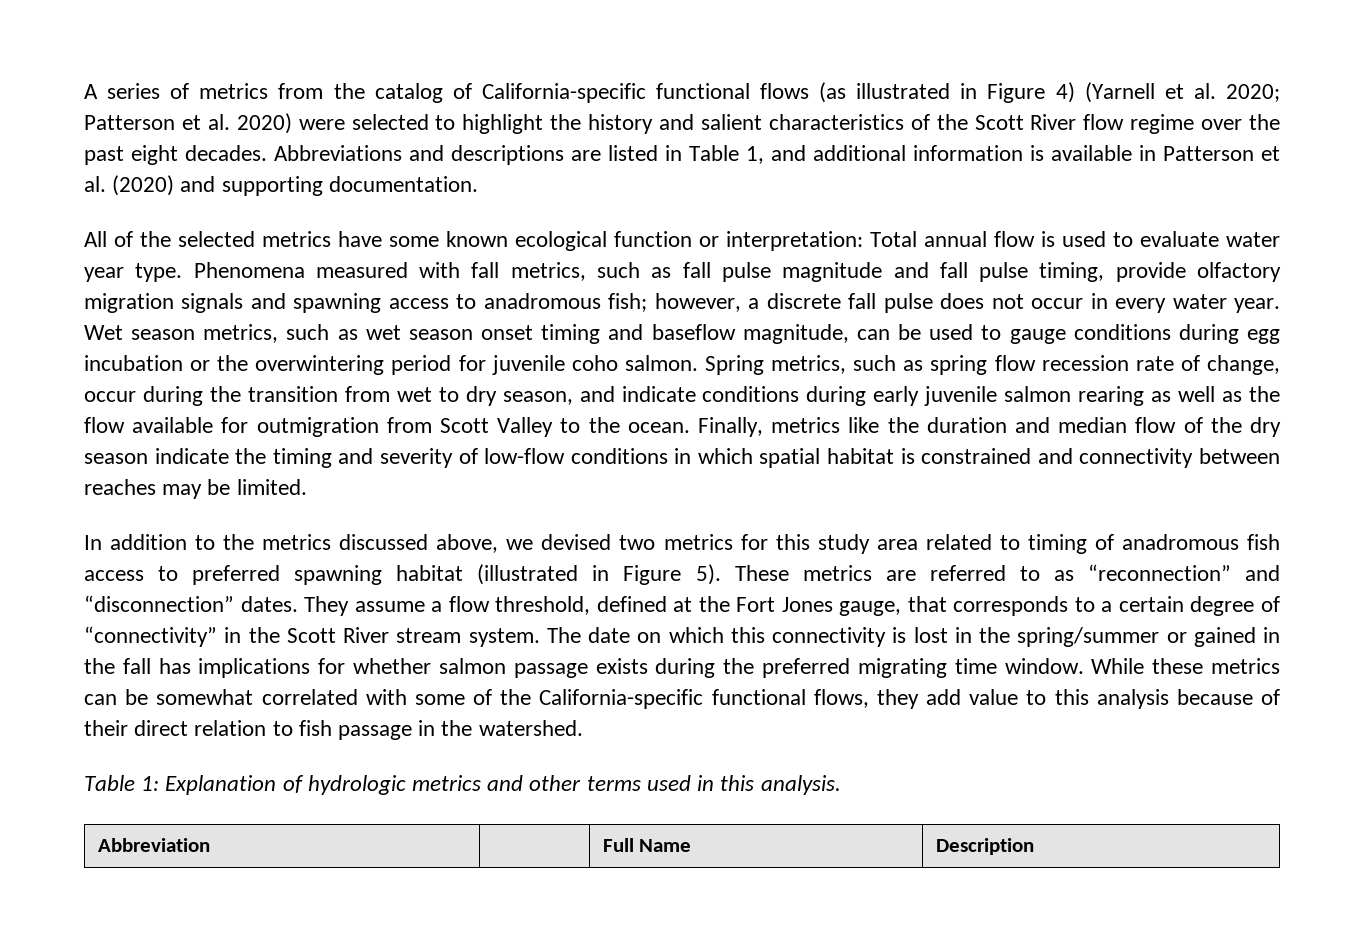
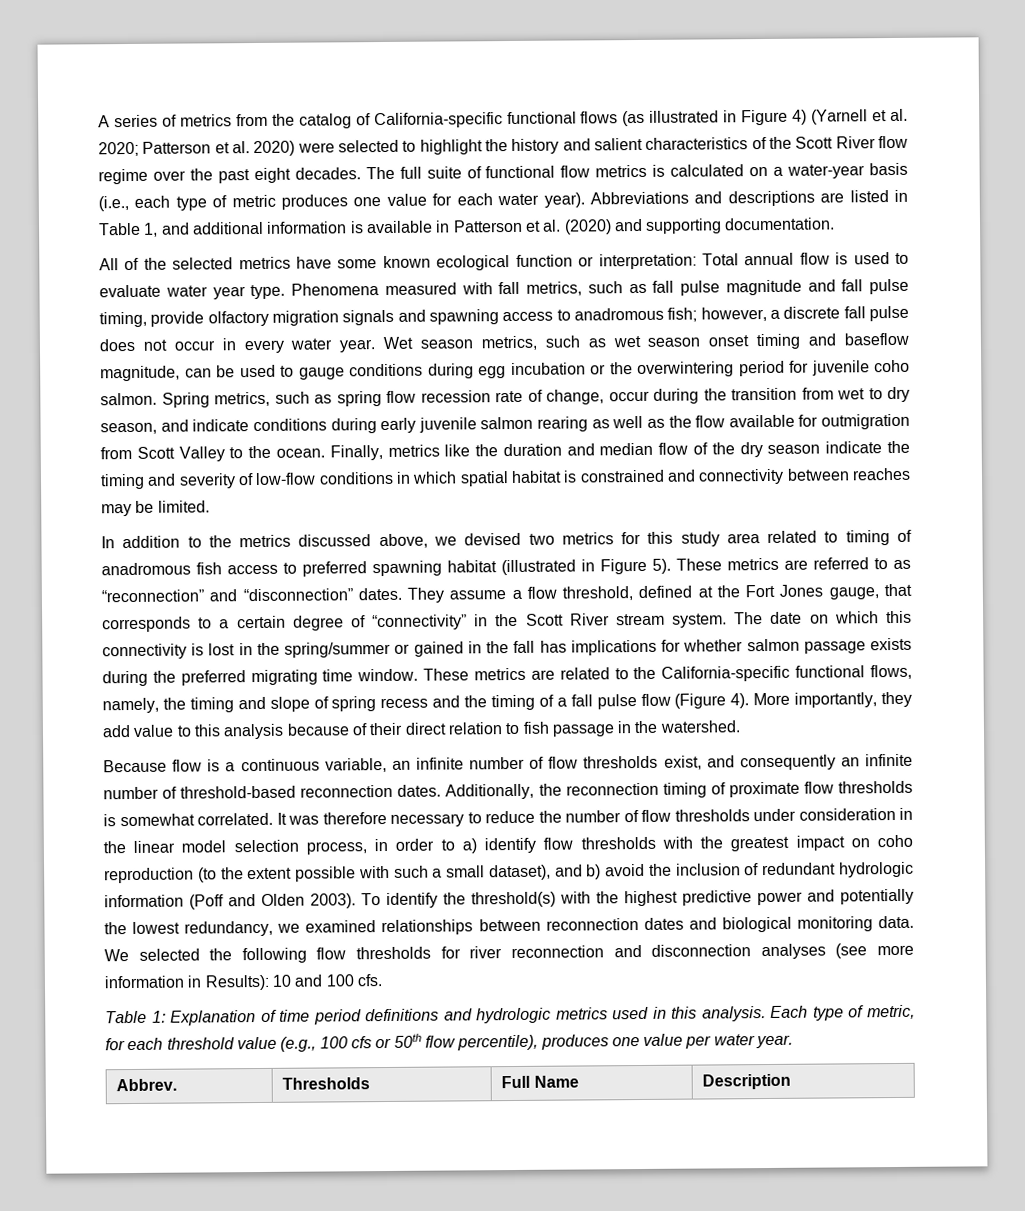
(267, 153) none -> [365,162,909,180] [98,192,585,212] The full suite of functional flow metrics is calculated on a water-year basis (i.e., each type of metric produces one value for each water year).
[1091,658,1280,674] [84,689,869,709] While these metrics can be somewhat correlated with some of the California-specific functional flows, -> [423,664,912,682] [102,692,878,714] These metrics are related to the California-specific functional flows, namely, the timing and slope of spring recess and the timing of a fall pulse flow (Figure 4). More importantly,
[84,775,841,795] [97,838,210,852] Table 1: Explanation of hydrologic metrics and other terms used in this analysis. // Abbreviation | -> [103,753,913,773] [103,780,914,800] [103,807,913,827] [103,834,914,855] [104,861,914,884] [104,888,914,910] [104,915,915,937] [104,943,915,964] [104,974,382,991] [105,1004,915,1026] [105,1033,794,1052] [116,1078,178,1092] [282,1077,371,1090] Because flow is a continuous variable, an infinite number of flow thresholds exist, and consequently an infinite number of threshold-based reconnection dates. Additionally, the reconnection timing of proximate flow thresholds is somewhat correlated. It was therefore necessary to reduce the number of flow thresholds under consideration in the linear model selection process, in order to a) identify flow thresholds with the greatest impact on coho reproduction (to the extent possible with such a small dataset), and b) avoid the inclusion of redundant hydrologic information (Poff and Olden 2003). To identify the threshold(s) with the highest predictive power and potentially the lowest redundancy, we examined relationships between reconnection dates and biological monitoring data. We selected the following flow thresholds for river reconnection and disconnection analyses (see more information in Results): 10 and 100 cfs. // Table 1: Explanation of time period definitions and hydrologic metrics used in this analysis. Each type of metric, for each threshold value (e.g., 100 cfs or 50th flow percentile), produces one value per water year. // Abbrev. | Thresholds

